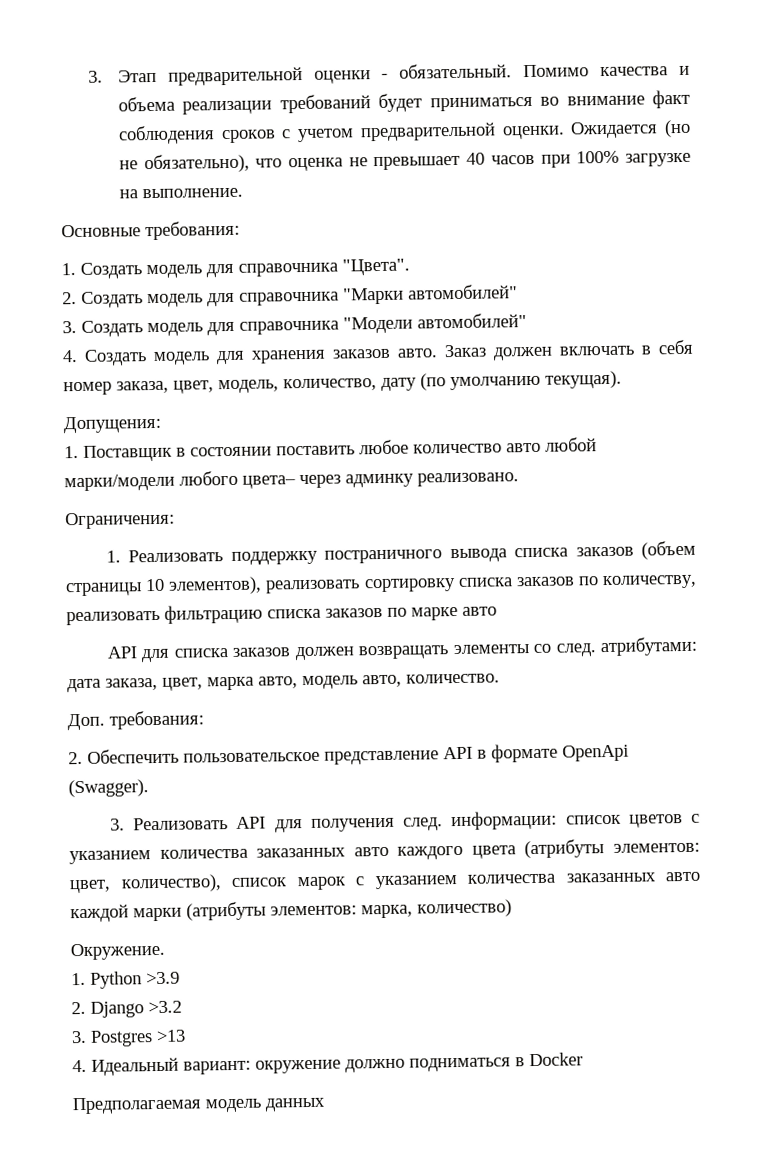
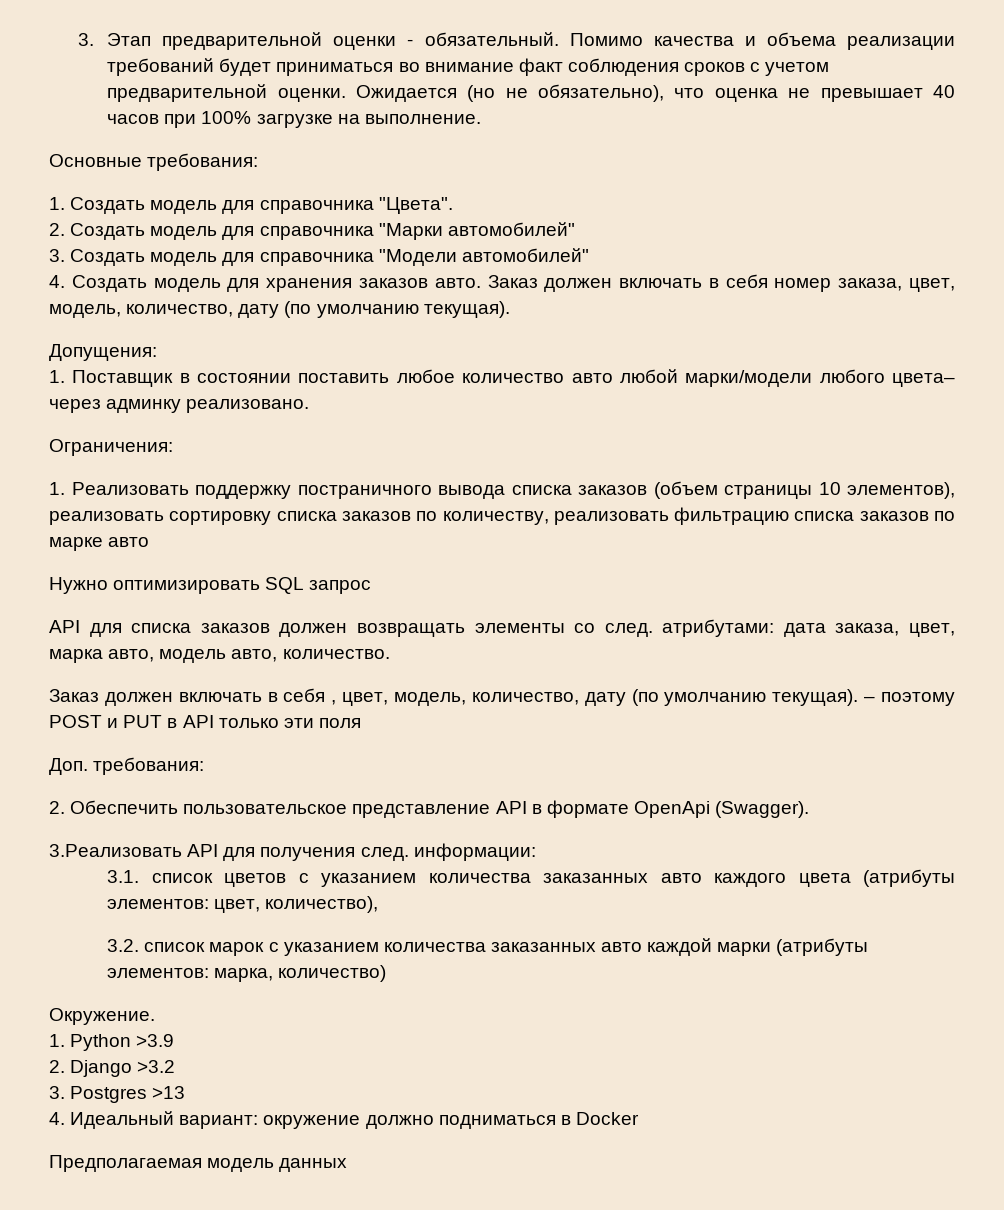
(497, 611) none -> [49,577,372,594] // Нужно оптимизировать SQL запрос
(500, 678) none -> [49,688,956,706] [49,715,361,728] // Заказ должен включать в себя , цвет, модель, количество, дату (по умолчанию текущая). – поэтому POST и PUT в API только эти поля
[109,817,229,831] 3. Реализовать -> [49,844,182,857] 3.Реализовать
(558, 820) none -> [107,870,140,883] // 3.1.
(222, 883) none -> [107,939,140,952] // 3.2.

